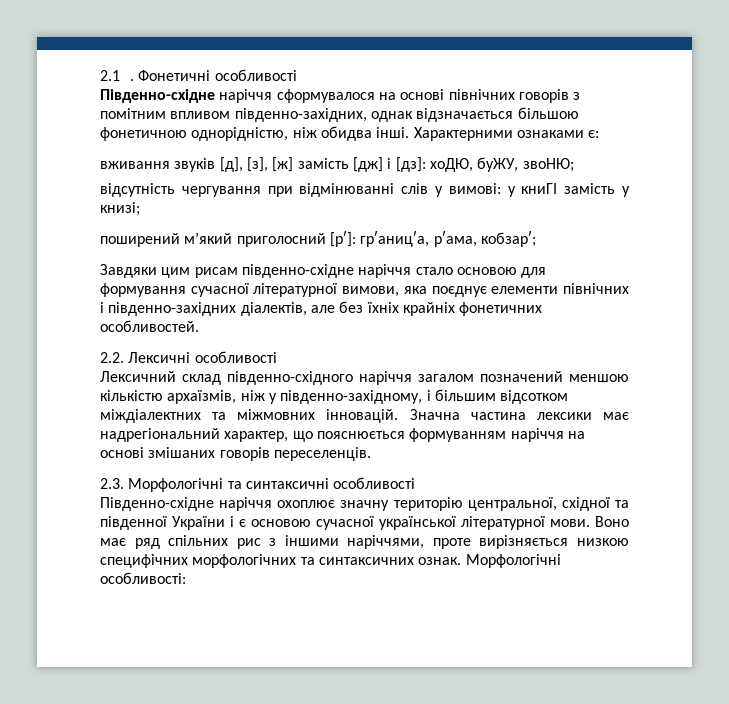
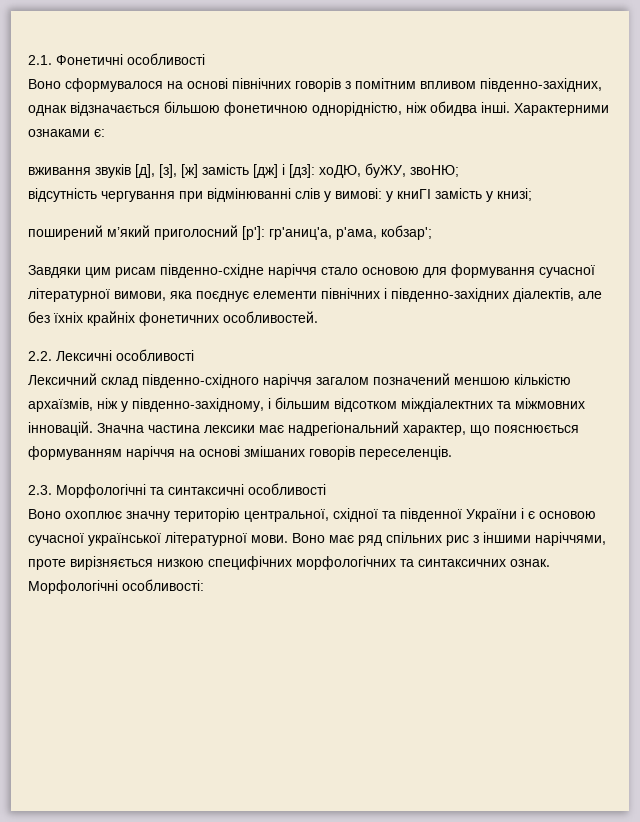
[100,70,134,81] 2.1 . -> [28,55,52,65] 2.1.
[100,89,273,103] Південно-східне наріччя -> [28,79,61,89] Воно
[100,497,273,511] Південно-східне наріччя -> [28,509,61,519] Воно

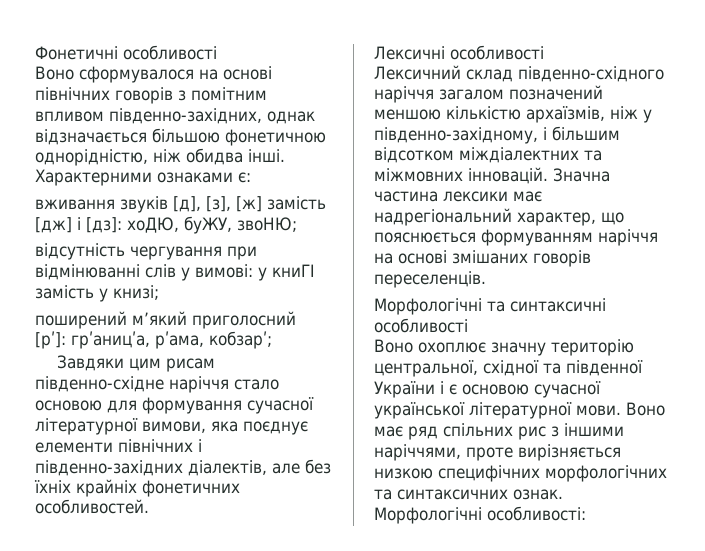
[28,55,52,65] 2.1. -> (35, 53) none
[28,351,52,361] 2.2. -> (149, 506) none
[28,485,52,495] 2.3. -> (486, 279) none

